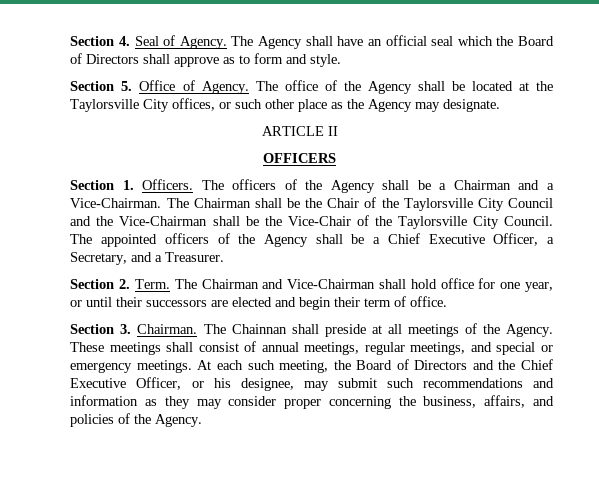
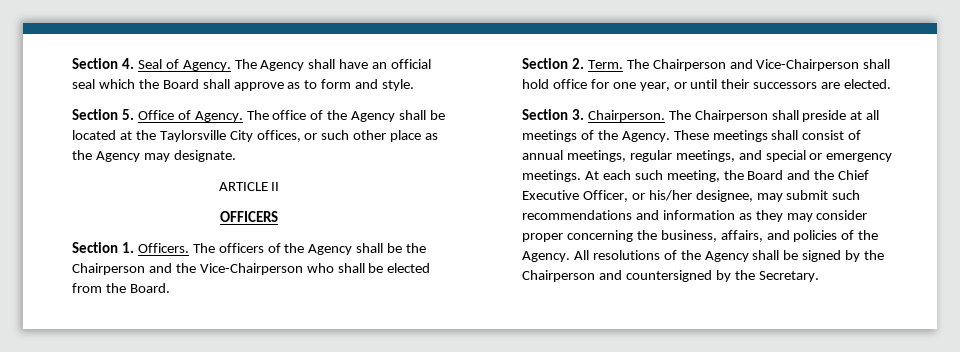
[70,53,140,64] of Directors -> (199, 84) none
[439,180,554,190] [70,197,553,211] [70,215,553,229] [70,233,554,247] [70,252,225,265] a Chairman and a Vice-Chairman. The Chairman shall be the Chair of the Taylorsville City Council and the Vice-Chairman shall be the Vice-Chair of the Taylorsville City Council. The appointed officers of the Agency shall be a Chief Executive Officer, a Secretary, and a Treasurer. -> [406,243,427,253] [71,263,431,275] [71,283,170,293] the Chairperson and the Vice-Chairperson who shall be elected from the Board.
[201,279,376,289] Chairman and Vice-Chairman -> [652,59,860,71] Chairperson and Vice-Chairperson
[232,296,448,310] elected and begin their term of office. -> [844,79,892,89] elected.
[137,324,287,334] Chairman. The Chainnan -> [587,110,768,122] Chairperson. The Chairperson
[396,359,468,370] of Directors -> (784, 175) none
[213,378,231,388] his -> [648,190,692,201] his/her
(203, 420) none -> [573,250,885,262] [521,270,819,282] All resolutions of the Agency shall be signed by the Chairperson and countersigned by the Secretary.

